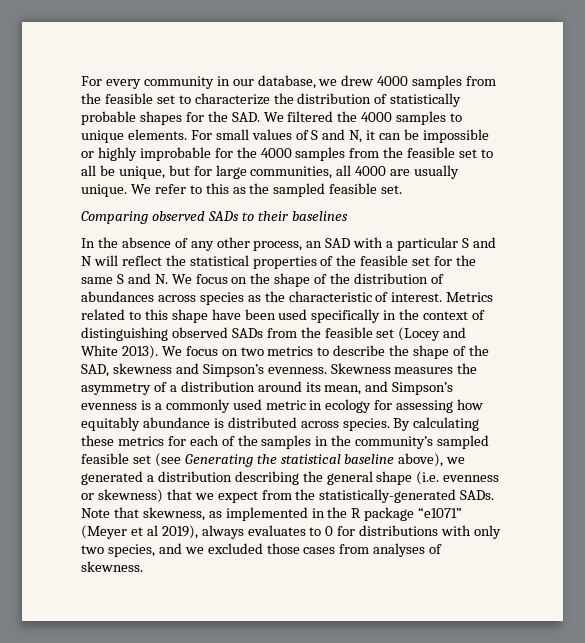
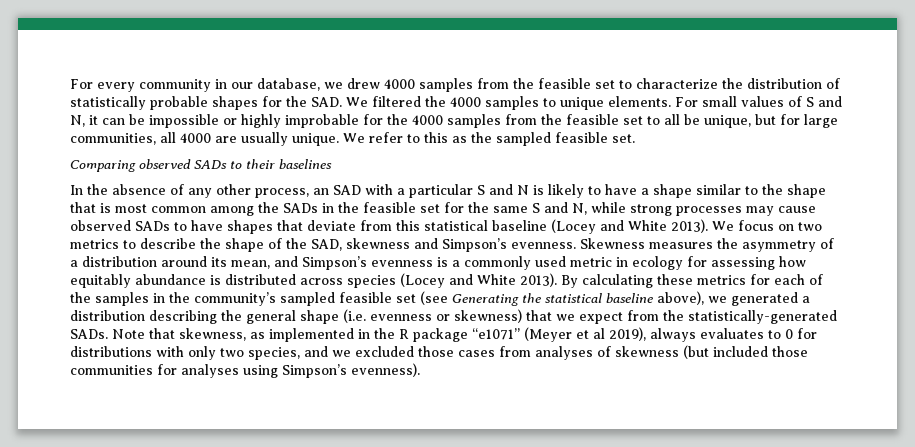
[93,255,334,269] will reflect the statistical properties of -> [533,184,826,198] [70,202,334,216] is likely to have a shape similar to the shape that is most common among the SADs in
[154,273,444,287] [81,291,494,305] [81,309,486,323] [81,327,395,341] N. We focus on the shape of the distribution of abundances across species as the characteristic of interest. Metrics related to this shape have been used specifically in the context of distinguishing observed SADs from the feasible set -> [572,202,816,216] [70,220,547,234] N, while strong processes may cause observed SADs to have shapes that deviate from this statistical baseline
[342,418,390,431] species. -> [347,273,557,288] species (Locey and White 2013).
[81,561,143,572] skewness. -> [615,345,808,359] [70,363,420,378] skewness (but included those communities for analyses using Simpson’s evenness).

